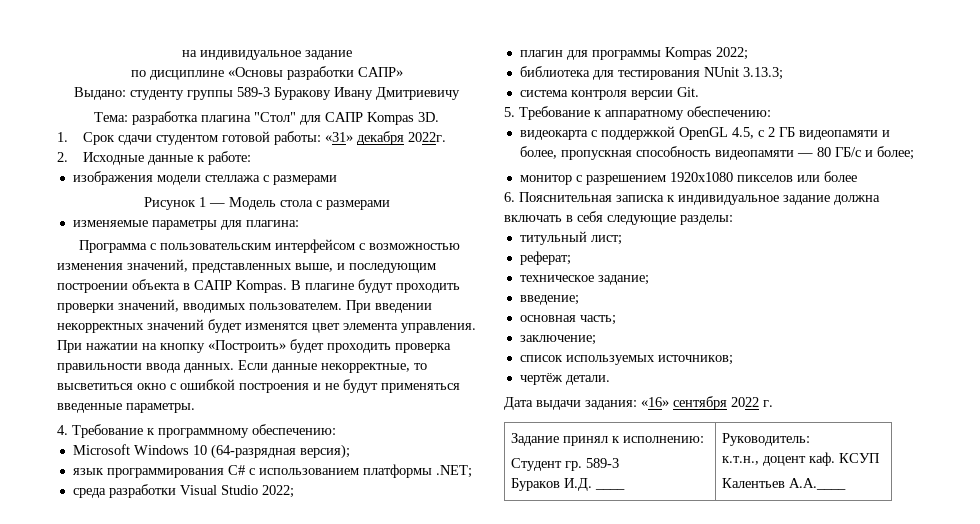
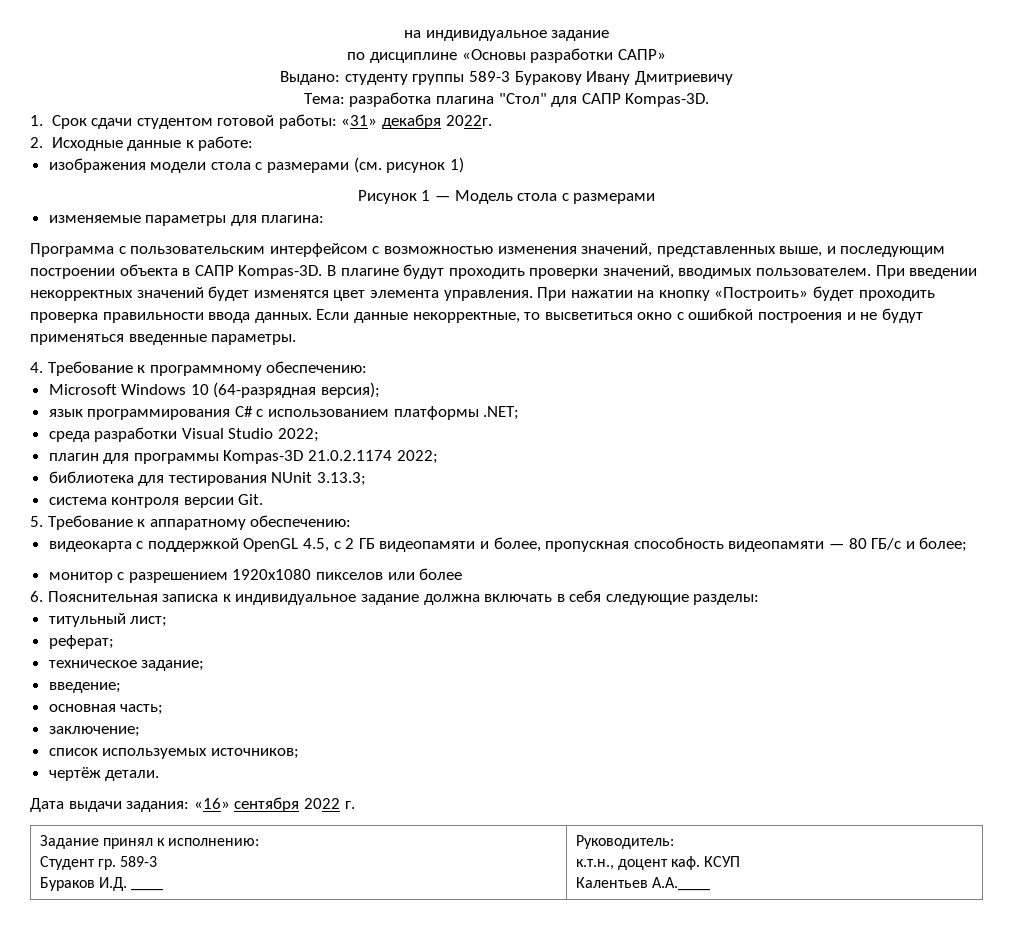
[367,112,439,125] Kompas 3D. -> [625,93,710,107] Kompas-3D.
[204,175,337,185] стеллажа с размерами -> [210,157,464,173] стола с размерами (см. рисунок 1)
[236,280,287,293] Kompas. -> [238,265,323,279] Kompas-3D.
[664,47,712,60] Kompas -> [223,450,393,464] Kompas-3D 21.0.2.1174

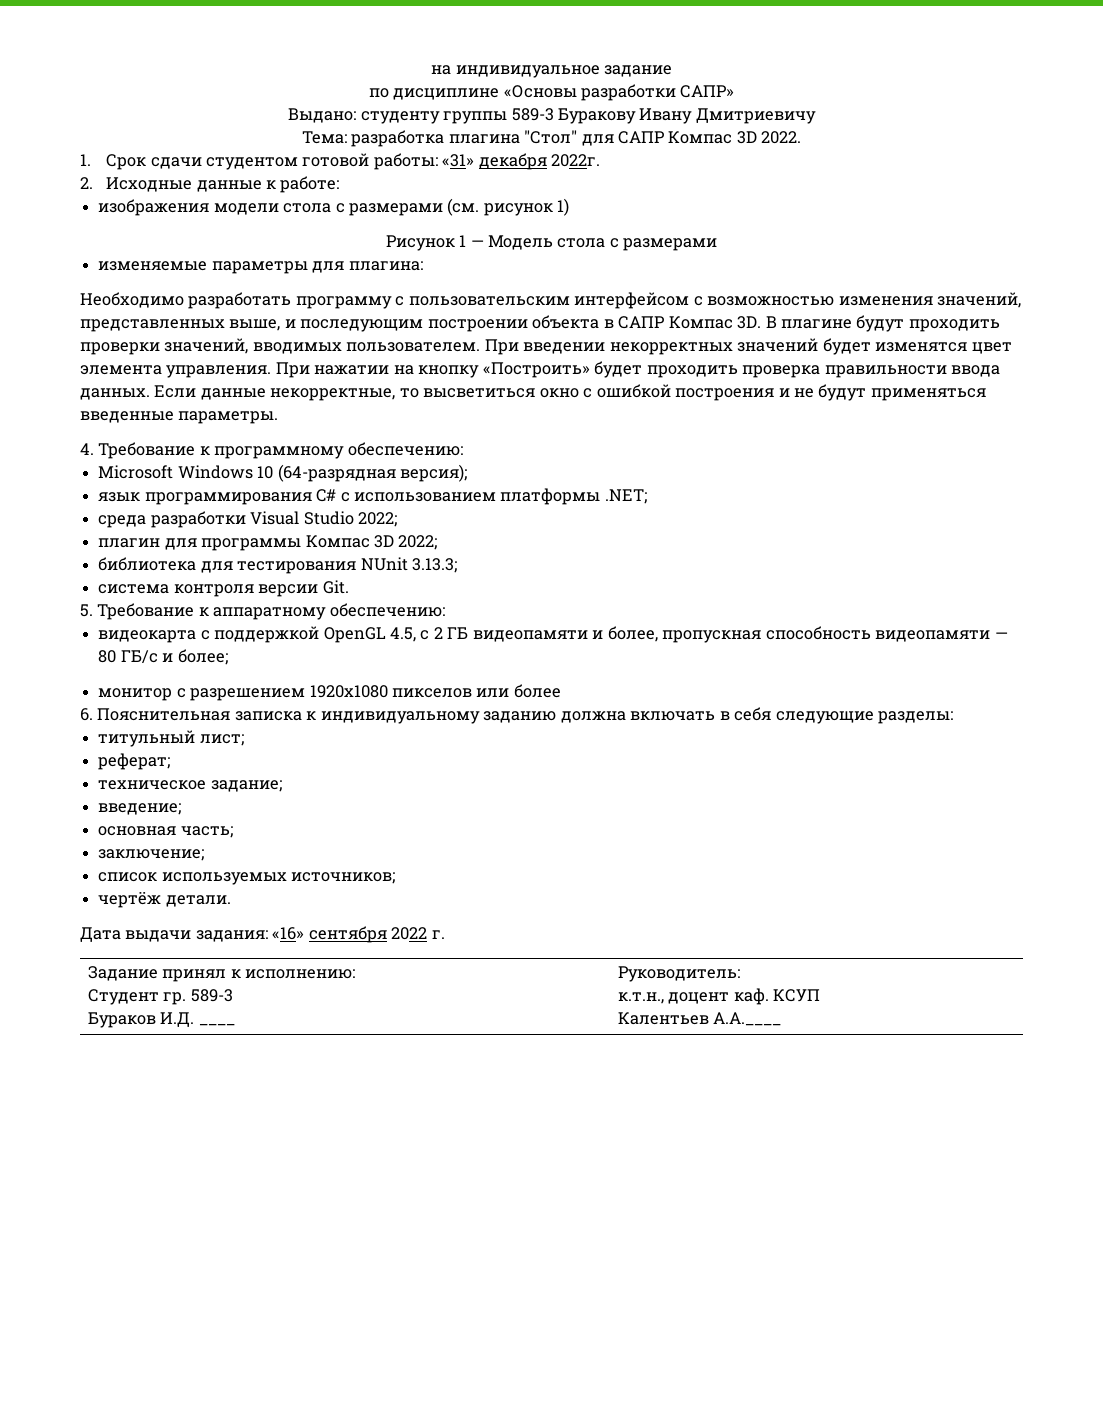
[625,93,710,107] Kompas-3D. -> [668,131,802,144] Компас 3D 2022.
[30,243,114,257] Программа -> [80,292,392,309] Необходимо разработать программу
[238,265,323,279] Kompas-3D. -> [668,316,762,329] Компас 3D.
[223,450,393,464] Kompas-3D 21.0.2.1174 -> [305,535,394,548] Компас 3D
[235,594,419,605] индивидуальное задание -> [320,711,557,724] индивидуальному заданию

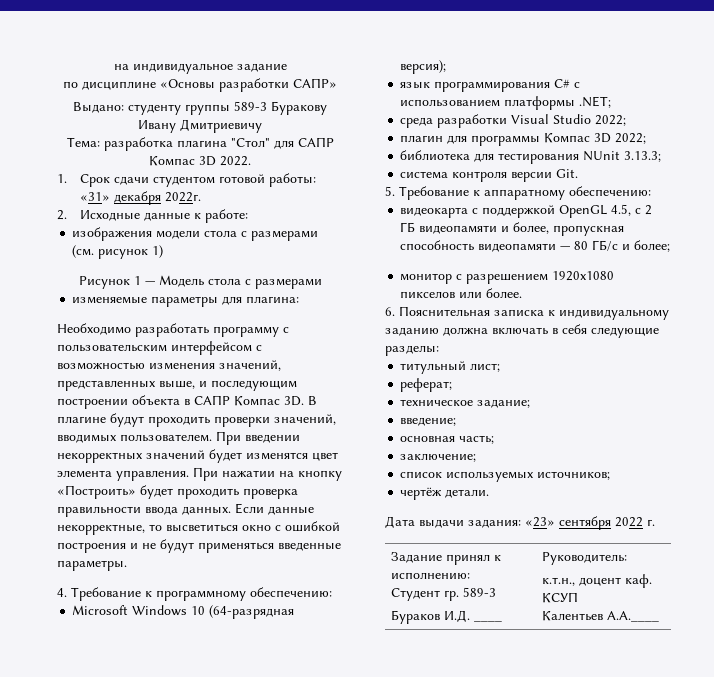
[513,684,561,698] более -> [486,288,523,298] более.
[272,927,305,940] «16» -> [525,517,555,527] «23»

